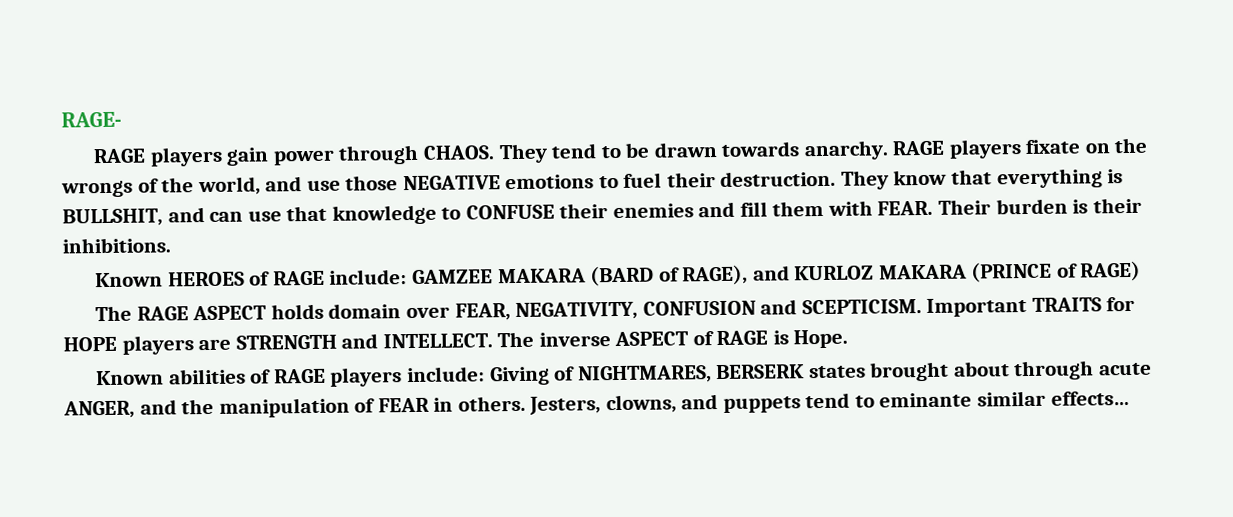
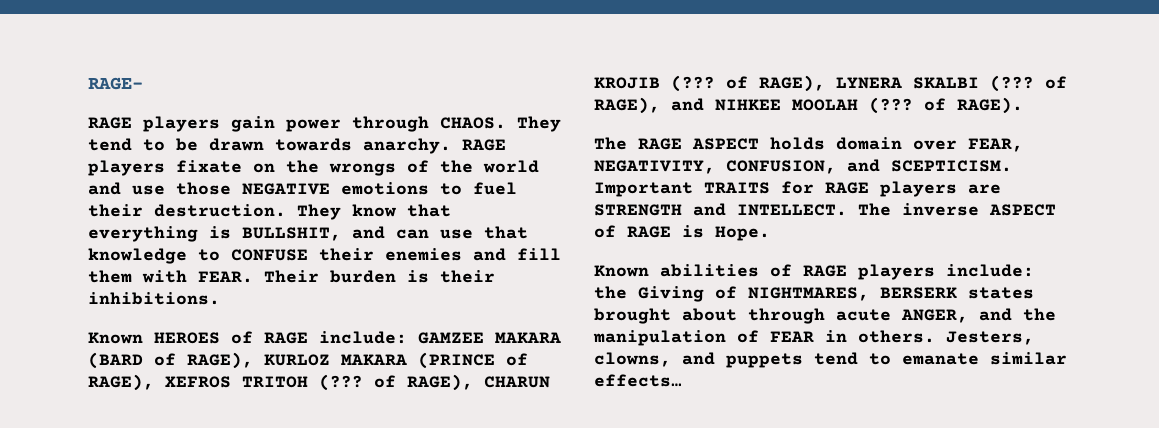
[197,176,261,196] world, -> [483,160,539,173] world
[752,265,790,281] and -> (253, 360) none
[1080,260,1142,282] RAGE) -> [88,374,550,391] [594,75,1067,92] [594,97,1023,114] RAGE), XEFROS TRITOH (??? of RAGE), CHARUN KROJIB (??? of RAGE), LYNERA SKALBI (??? of RAGE), and NIHKEE MOOLAH (??? of RAGE).
[642,300,756,316] CONFUSION -> [726,160,836,174] CONFUSION,
[63,336,117,352] HOPE -> [825,182,869,194] RAGE
(485, 374) none -> [594,286,627,299] the
[879,392,973,408] eminante -> [902,353,979,365] emanate

